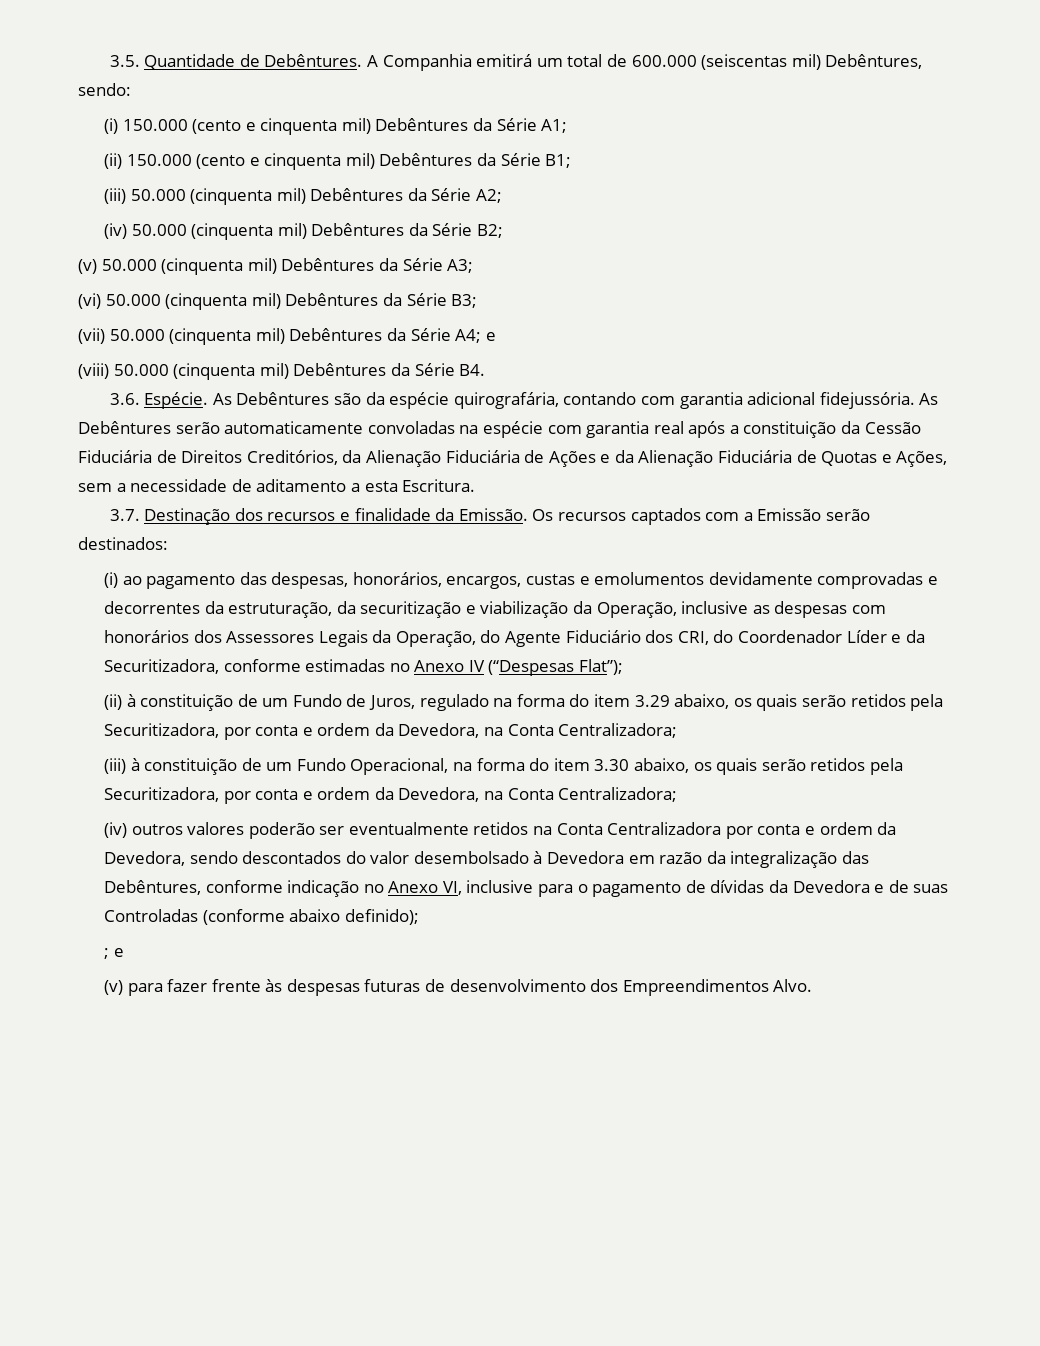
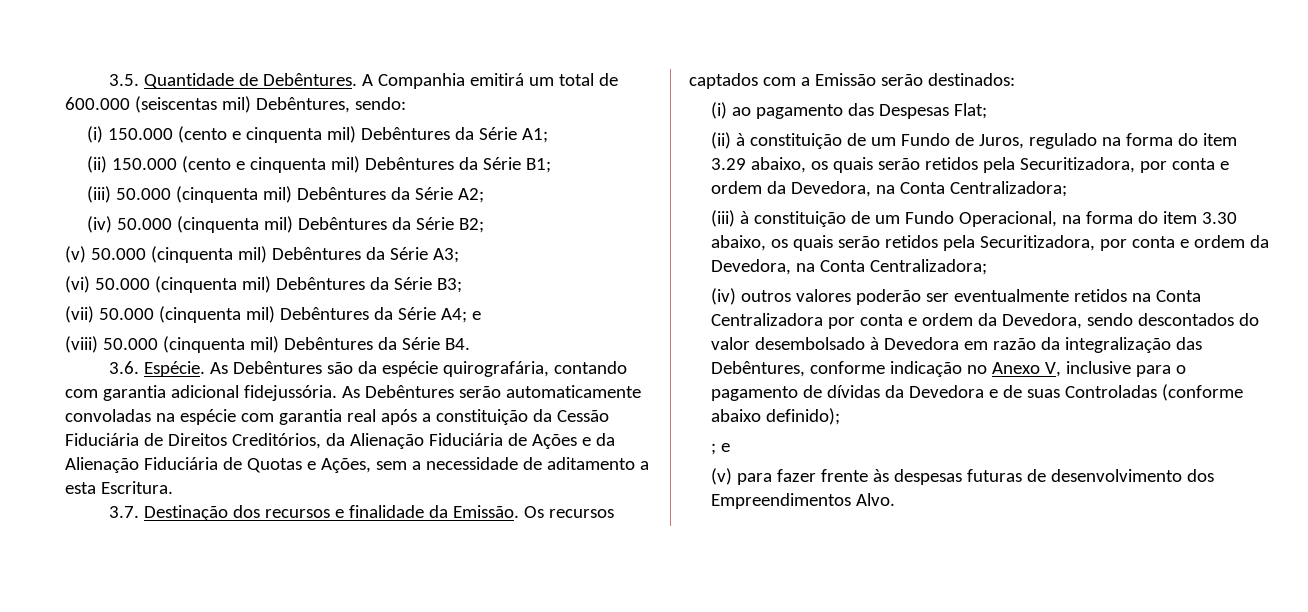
[271,572,938,589] [103,601,886,618] [103,630,925,647] [103,659,624,676] despesas, honorários, encargos, custas e emolumentos devidamente comprovadas e decorrentes da estruturação, da securitização e viabilização da Operação, inclusive as despesas com honorários dos Assessores Legais da Operação, do Agente Fiduciário dos CRI, do Coordenador Líder e da Securitizadora, conforme estimadas no Anexo IV (“Despesas Flat”); -> [879,103,988,119] Despesas Flat;
[442,881,462,895] VI, -> [1045,362,1062,377] V,

